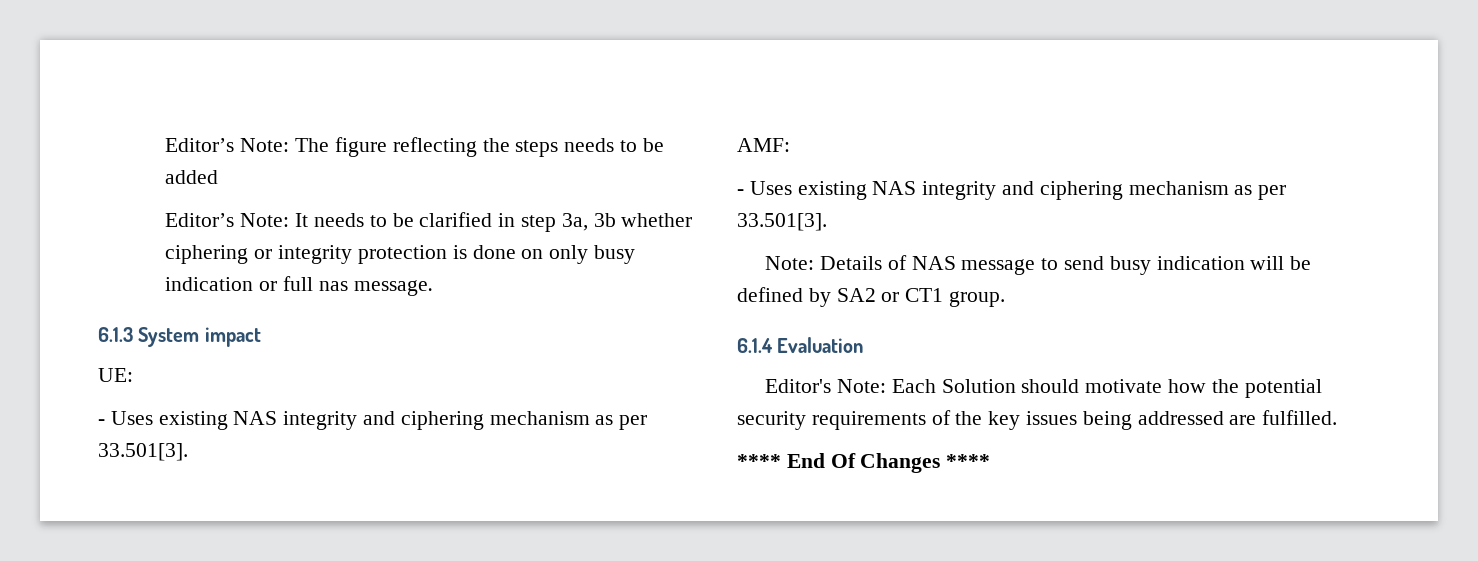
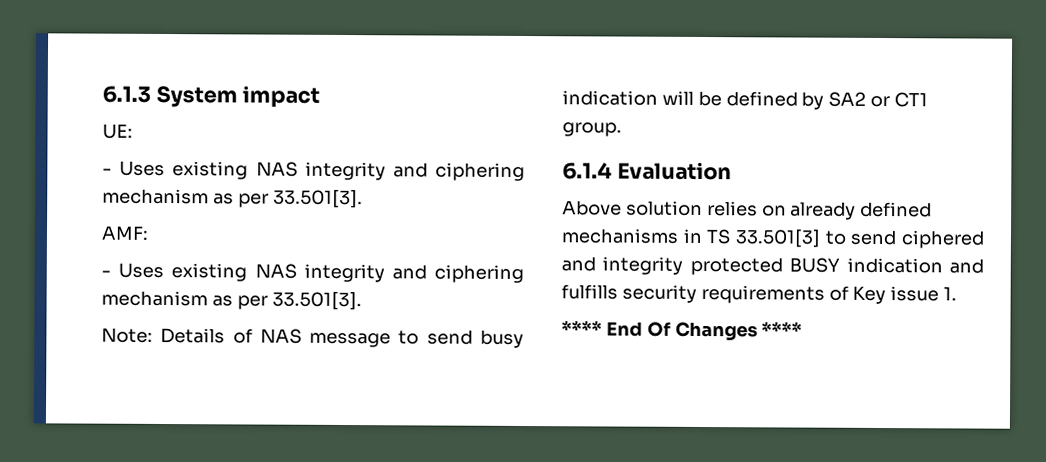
[165,137,664,157] [165,170,219,184] [165,212,693,232] [165,245,635,264] [165,276,433,296] Editor’s Note: The figure reflecting the steps needs to be added // Editor’s Note: It needs to be clarified in step 3a, 3b whether ciphering or integrity protection is done on only busy indication or full nas message. // -> (102, 94) none
[765,379,1322,398] [737,410,1338,430] Editor's Note: Each Solution should motivate how the potential security requirements of the key issues being addressed are fulfilled. -> [562,200,933,220] [561,228,986,249] [561,256,984,276] [561,284,958,305] Above solution relies on already defined mechanisms in TS 33.501[3] to send ciphered and integrity protected BUSY indication and fulfills security requirements of Key issue 1.

